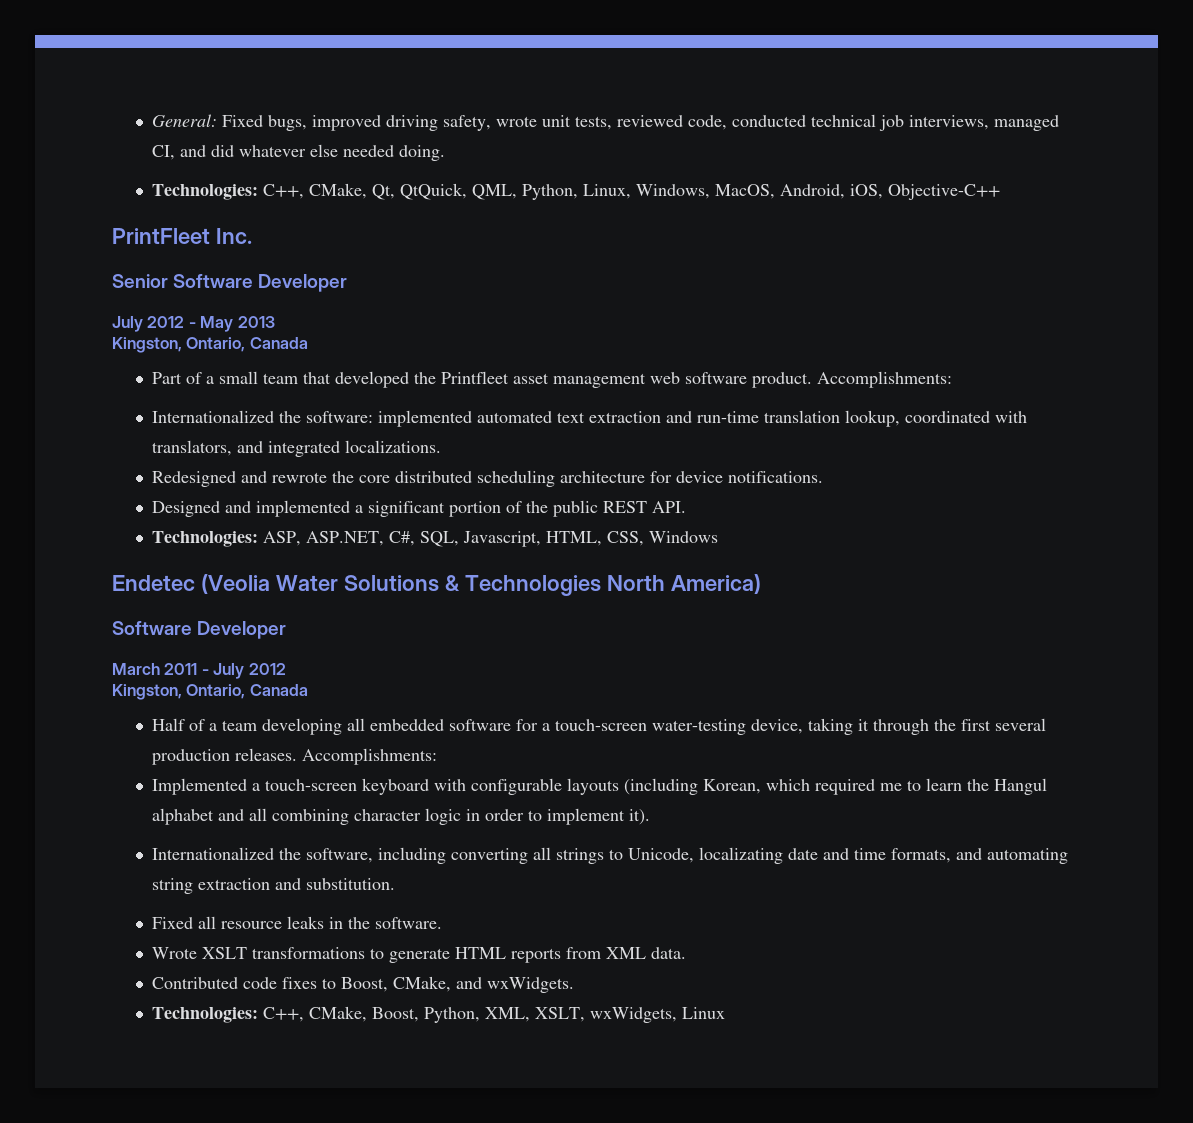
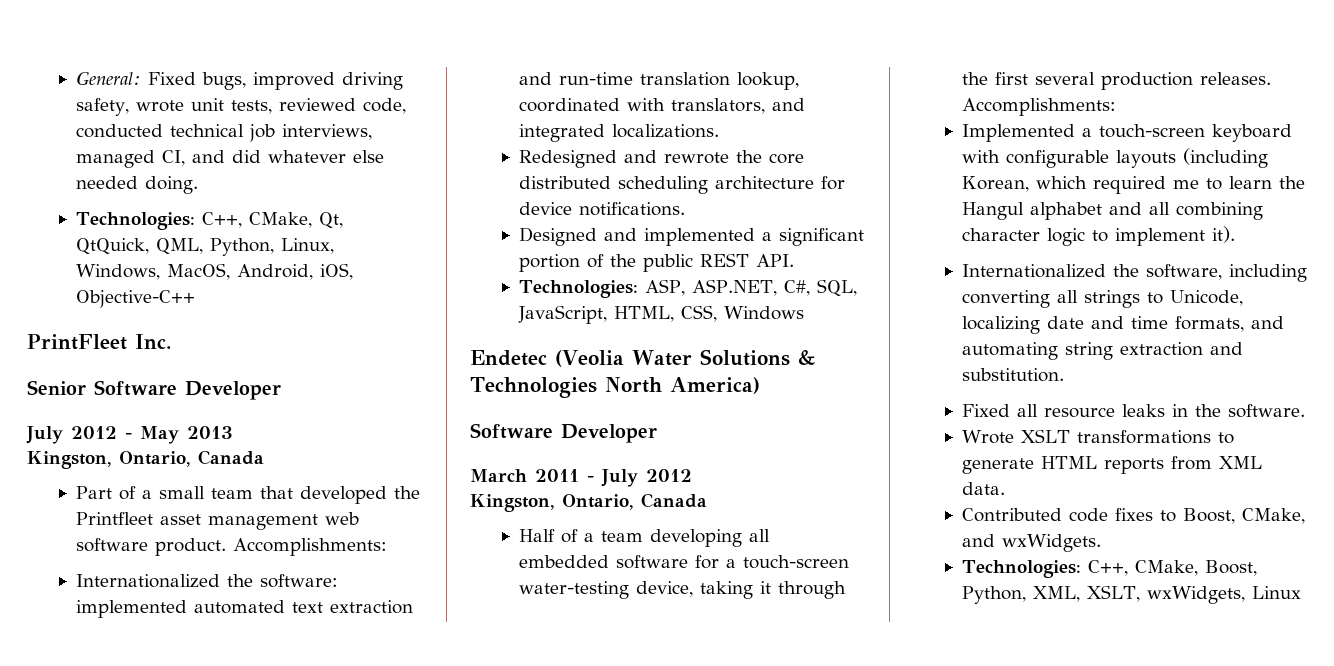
[463,531,542,547] Javascript, -> [517,305,607,324] JavaScript,
[466,809,525,821] in order -> (1085, 237) none
[699,847,784,864] localizating -> [961,316,1040,334] localizing

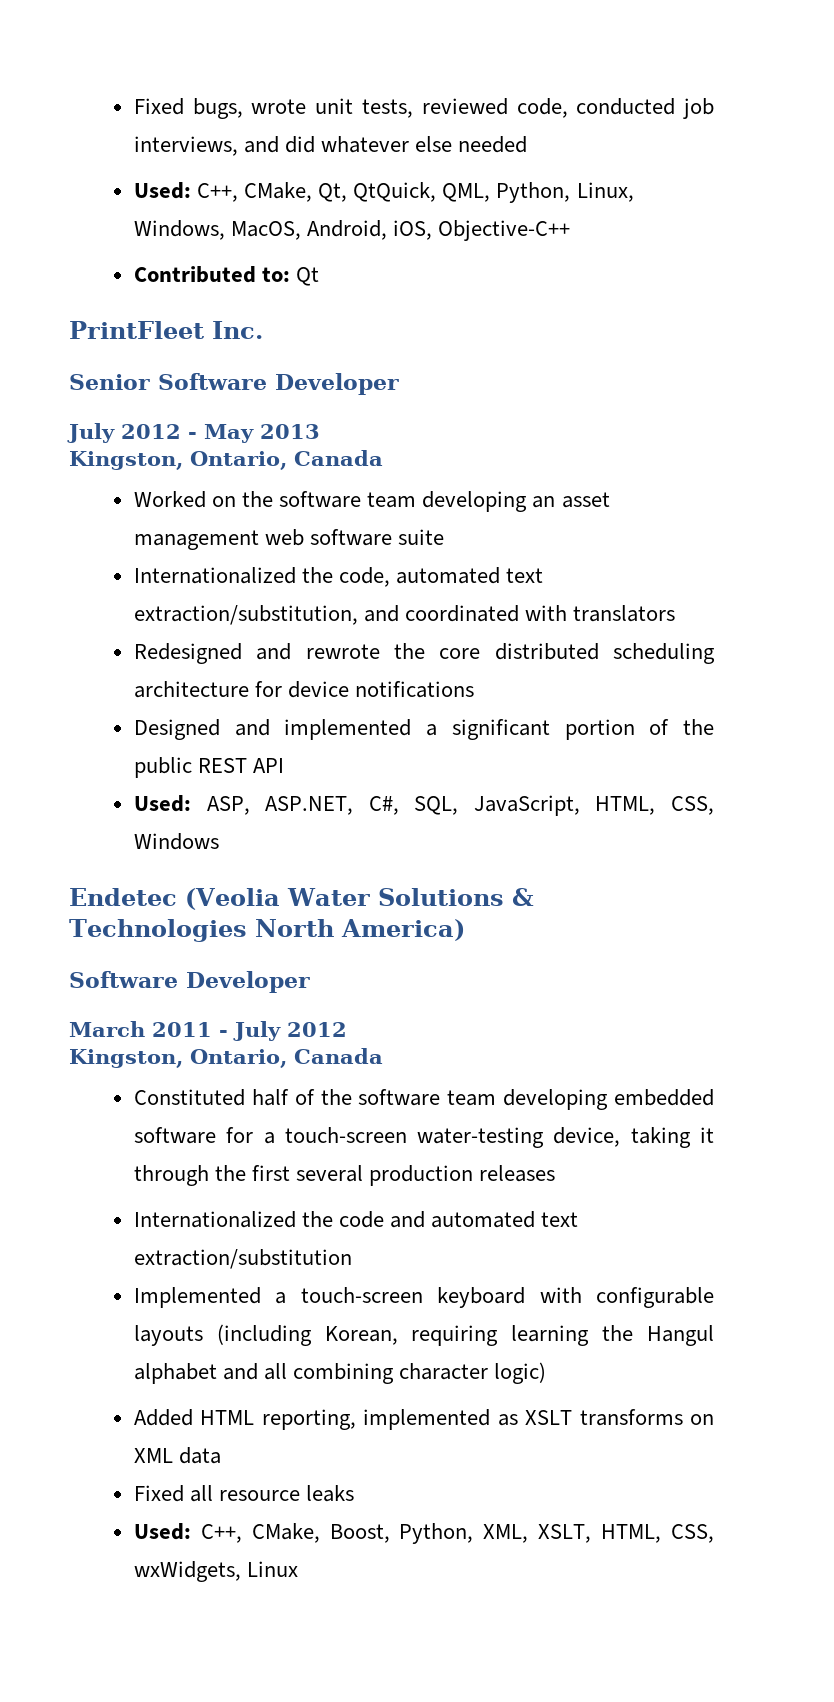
[75,71,141,85] General: -> (133, 106) none
[252,72,403,90] [75,98,129,116] improved driving safety, -> (243, 108) none
[169,124,244,137] technical -> (676, 106) none
[75,150,185,168] managed CI, -> (238, 146) none
[144,176,198,194] [75,212,195,230] doing. // Technologies: -> [133,182,191,199] // Used:
(195, 299) none -> [133,266,320,286] // Contributed to: Qt
[75,486,420,504] [75,512,153,525] Part of a small team that developed the Printfleet -> [133,491,556,512] Worked on the software team developing an
[154,538,387,556] [75,574,338,588] [75,600,413,618] [518,72,799,90] [518,98,805,114] [518,124,719,142] product. Accomplishments: // Internationalized the software: implemented automated text extraction and run-time translation lookup, coordinated with translators, and integrated localizations. -> [398,529,445,545] [133,567,544,587] [133,605,676,625] suite // Internationalized the code, automated text extraction/substitution, and coordinated with translators
[578,202,685,216] notifications. -> [355,681,475,698] notifications
[755,254,794,267] [518,280,638,298] API. // Technologies: -> [253,758,285,773] [133,795,191,812] API // Used:
[518,529,770,547] Half of a team developing all -> [133,1089,609,1110] Constituted half of the software team developing
[1199,72,1271,85] [961,98,1116,116] releases. Accomplishments: -> [479,1165,556,1182] [133,1211,579,1228] [133,1249,352,1269] releases // Internationalized the code and automated text extraction/substitution
[1035,176,1272,194] which required me to learn -> [411,1325,590,1346] requiring learning
[1046,226,1235,246] [961,264,1307,282] [961,290,1243,308] [961,316,1284,334] [961,342,1243,360] [961,368,1064,382] [961,404,1305,418] [961,429,1234,444] [961,456,1262,474] [961,482,1005,495] [961,508,1305,524] [961,534,1101,552] [961,560,1081,578] logic to implement it). // Internationalized the software, including converting all strings to Unicode, localizing date and time formats, and automating string extraction and substitution. // Fixed all resource leaks in the software. // Wrote XSLT transformations to generate HTML reports from XML data. // Contributed code fixes to Boost, CMake, and wxWidgets. // Technologies: -> [494,1362,547,1384] [133,1409,714,1430] [133,1447,222,1464] [133,1485,355,1502] [133,1523,191,1540] logic) // Added HTML reporting, implemented as XSLT transforms on XML data // Fixed all resource leaks // Used:
(1140, 593) none -> [601,1524,714,1543] HTML, CSS,

